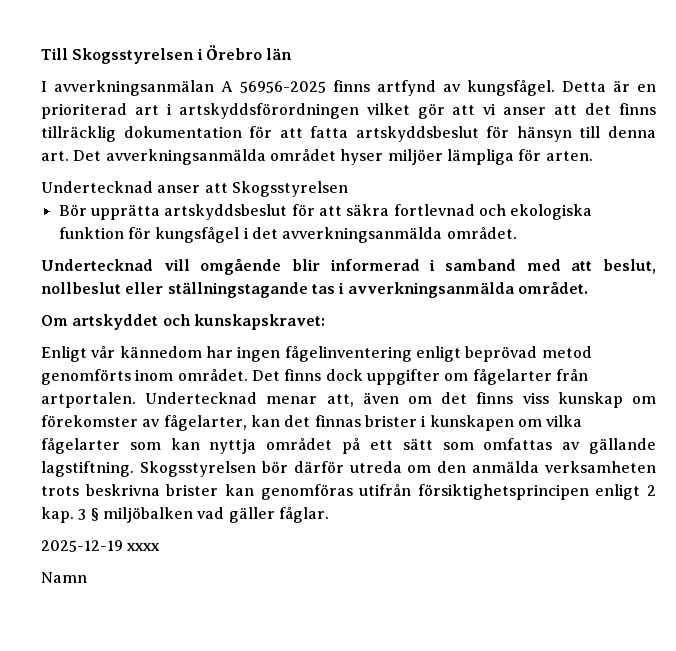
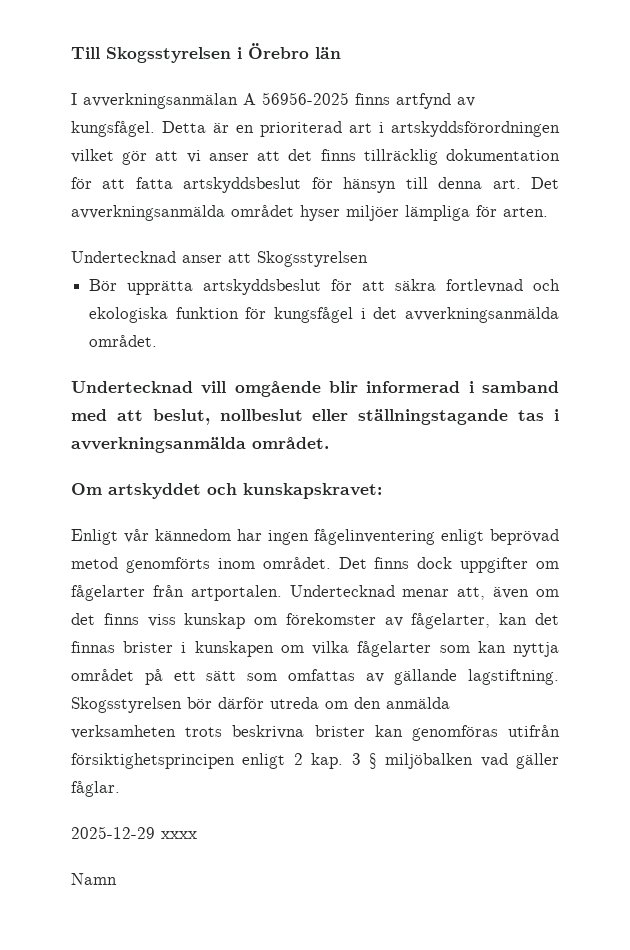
[41,540,123,552] 2025-12-19 -> [71,826,155,839] 2025-12-29

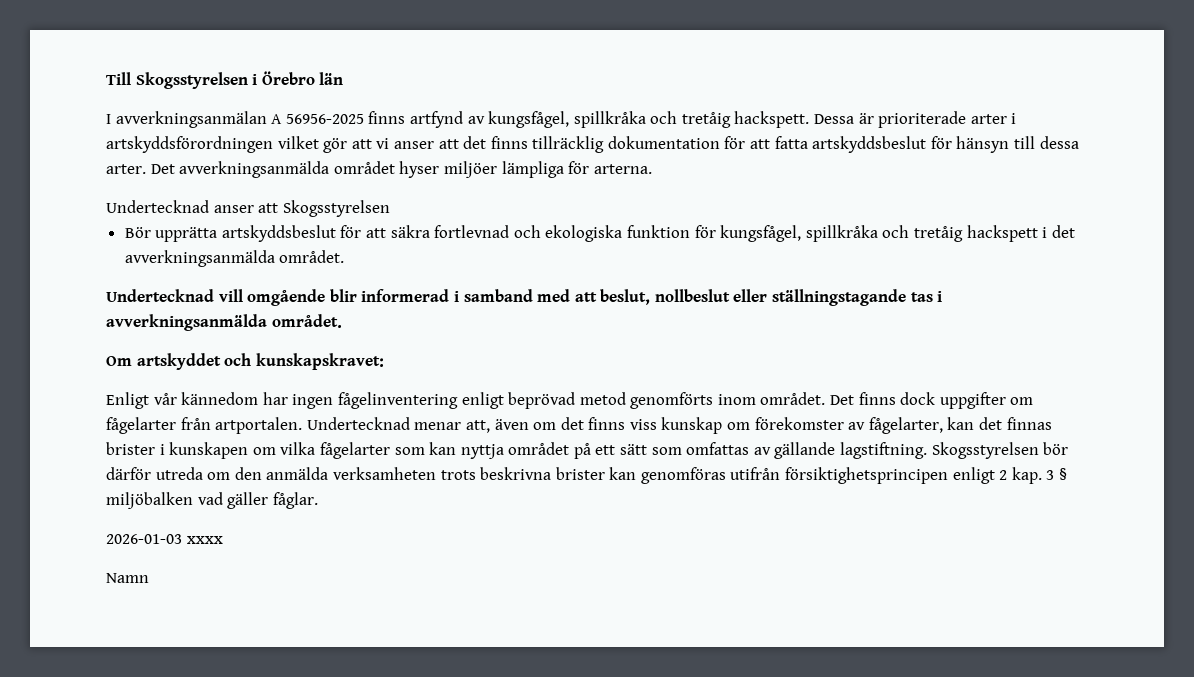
[71,121,372,137] kungsfågel. Detta är en prioriterad art -> [488,111,1007,128] kungsfågel, spillkråka och tretåig hackspett. Dessa är prioriterade arter
[438,177,521,189] denna art. -> [1039,136,1079,149] [106,164,146,174] dessa arter.
[503,207,548,217] arten. -> [593,164,652,174] arterna.
[274,307,354,323] kungsfågel -> [720,225,1038,242] kungsfågel, spillkråka och tretåig hackspett
[71,826,155,839] 2025-12-29 -> [106,534,182,544] 2026-01-03

